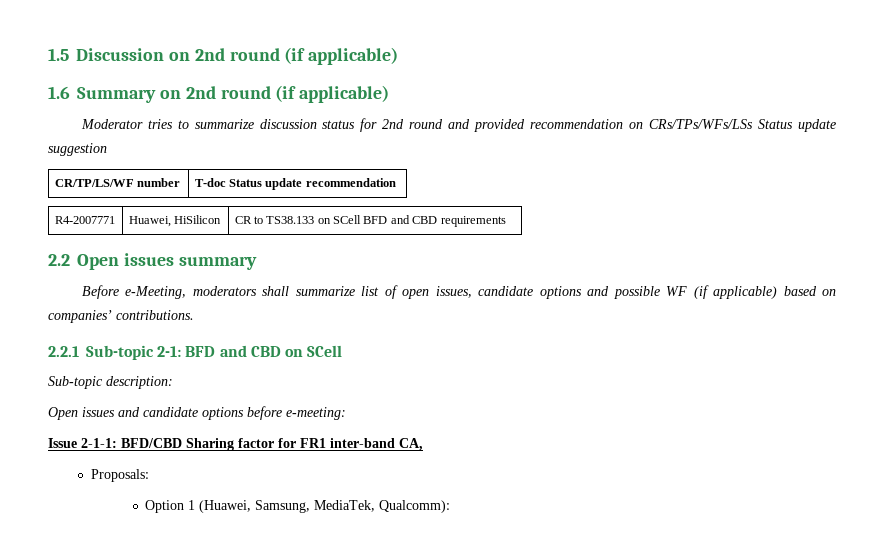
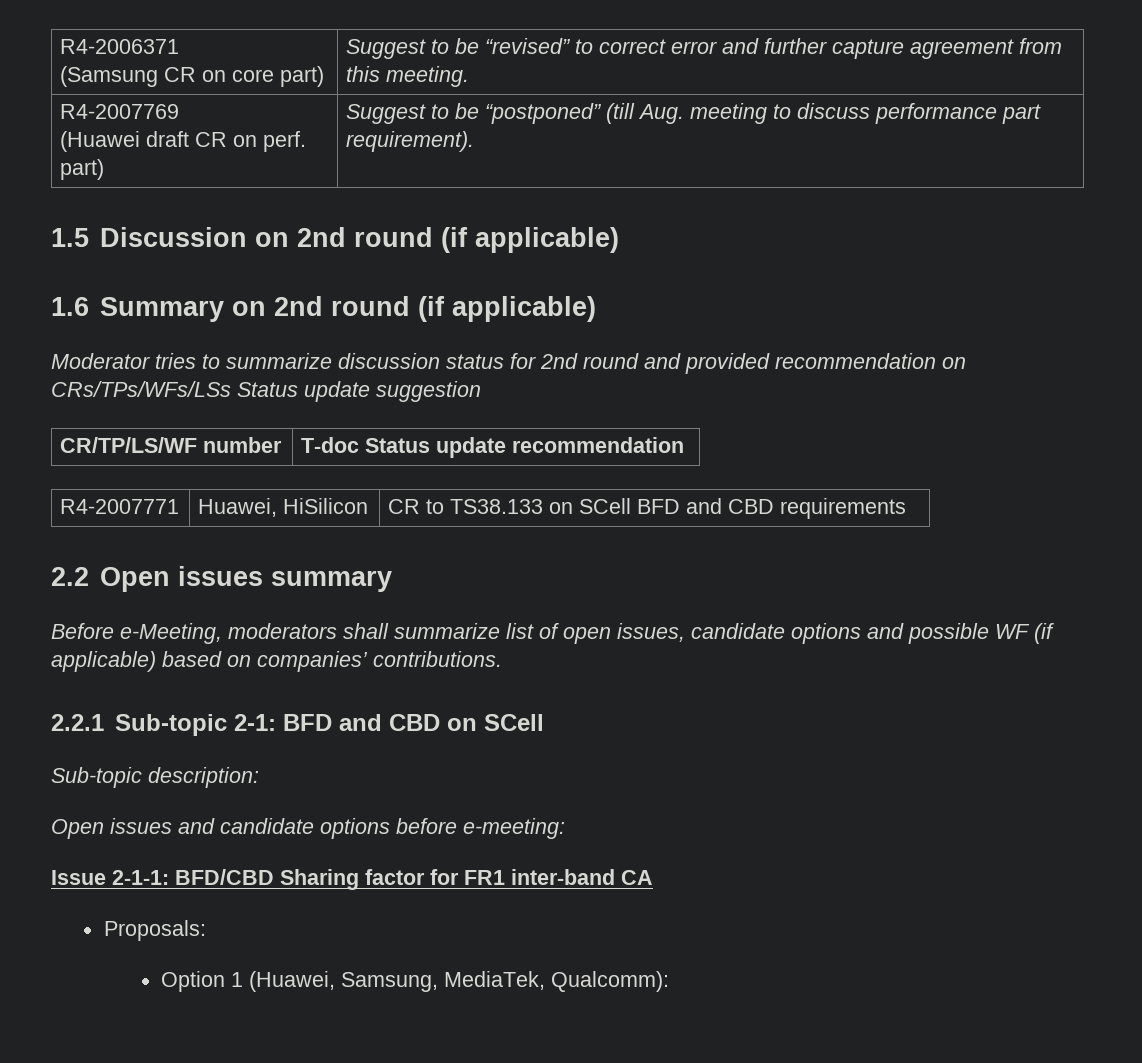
(48, 54) none -> [60,39,180,54] [60,66,325,87] [346,38,1063,59] [346,66,470,87] [60,104,180,119] [60,131,307,152] [60,159,105,180] [346,103,1042,124] [346,131,475,152] R4-2006371 // (Samsung CR on core part) | Suggest to be “revised” to correct error and further capture agreement from this meeting. // R4-2007769 // (Huawei draft CR on perf. part) | Suggest to be “postponed” (till Aug. meeting to discuss performance part requirement). //
[399,438,423,451] CA, -> [621,870,653,885] CA

